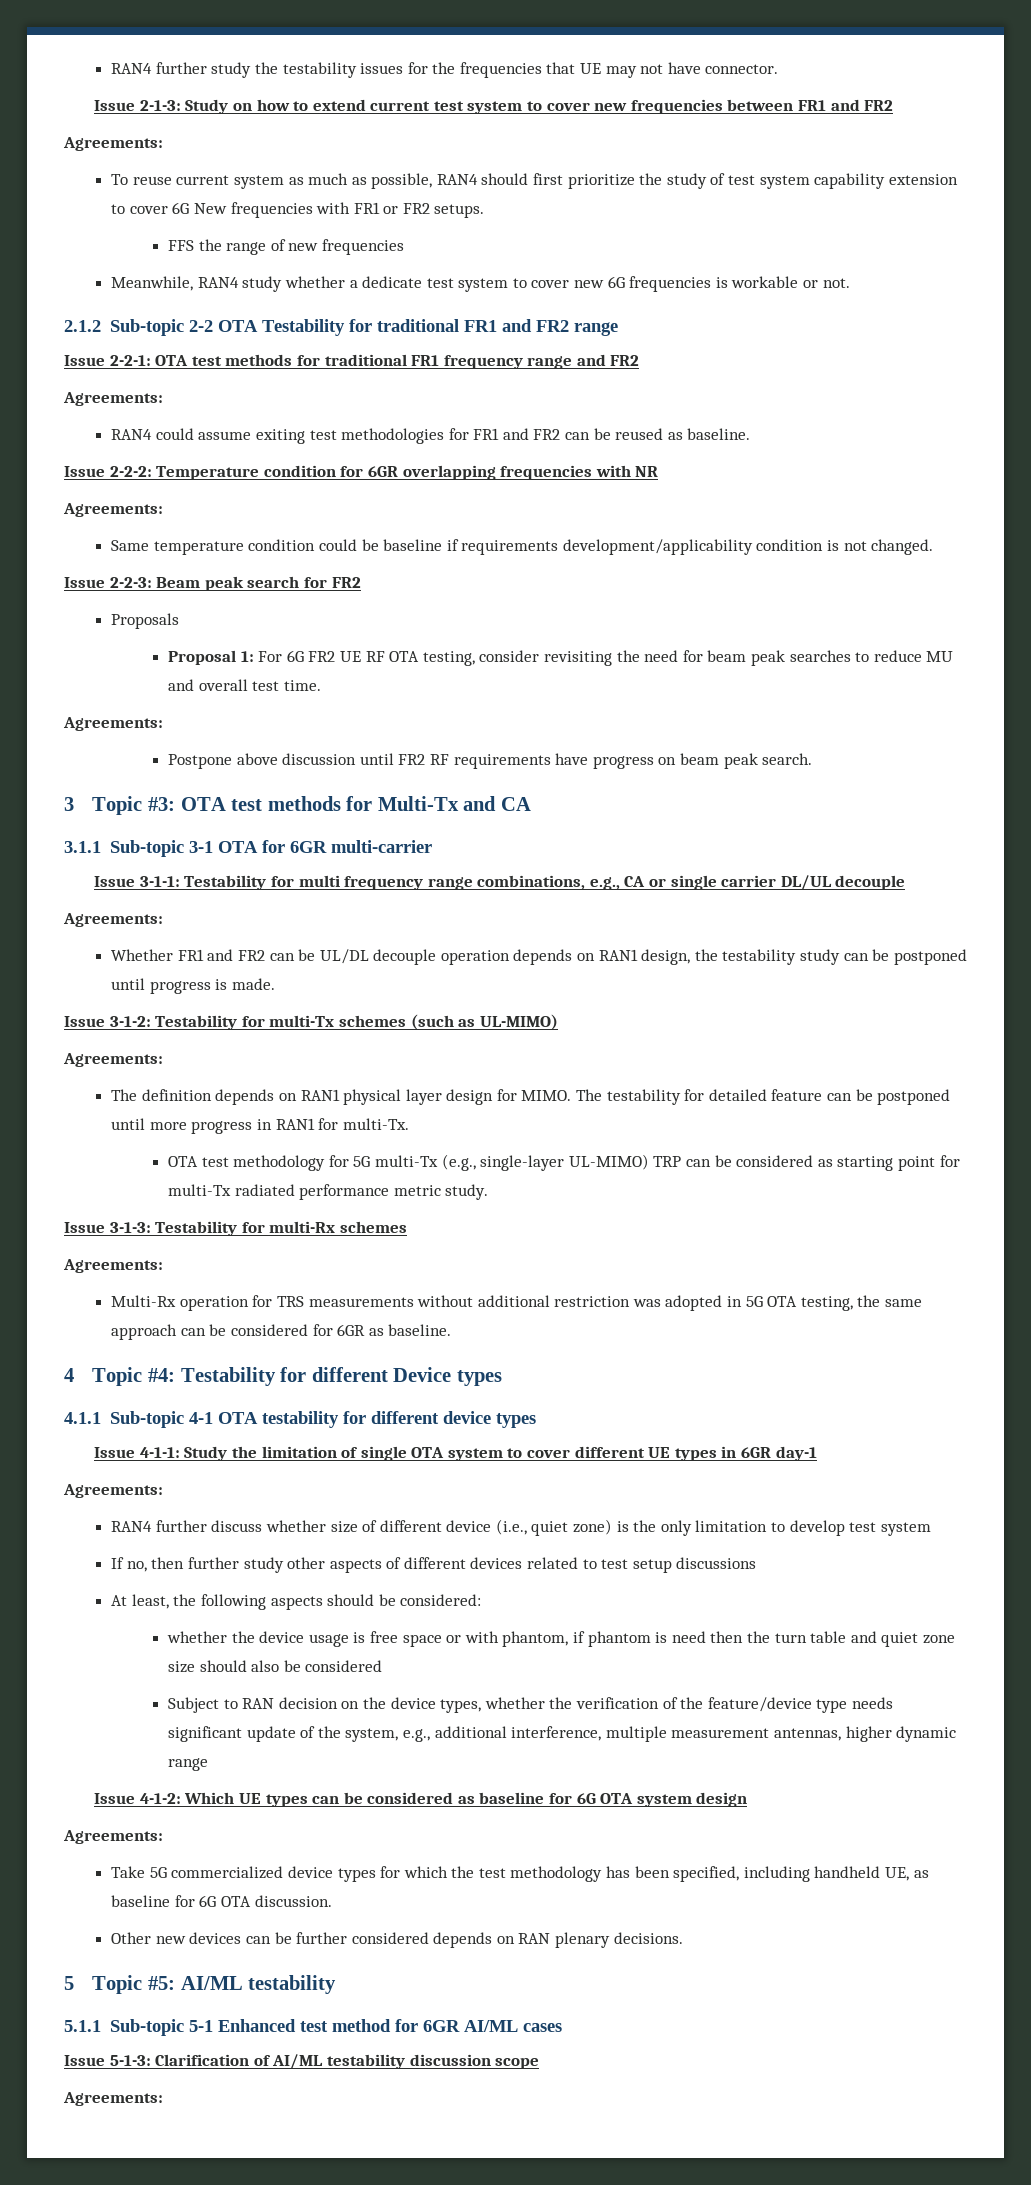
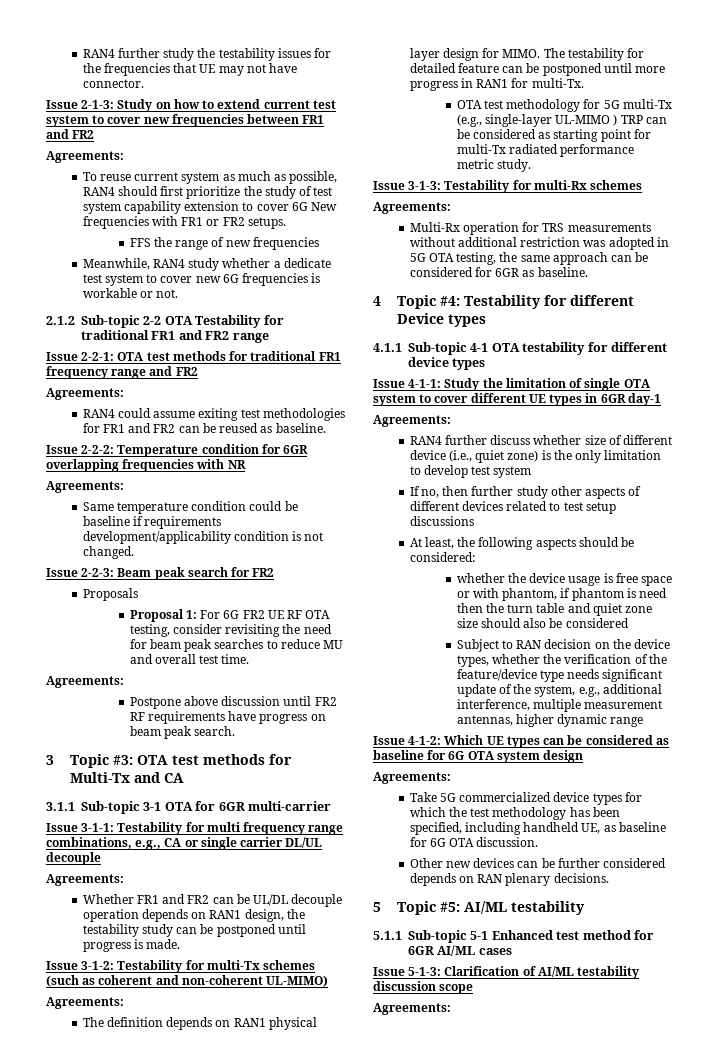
(476, 1023) none -> [98,975,263,985] coherent and non-coherent
[568,1154,649,1170] UL-MIMO) -> [555,114,618,126] UL-MIMO )

